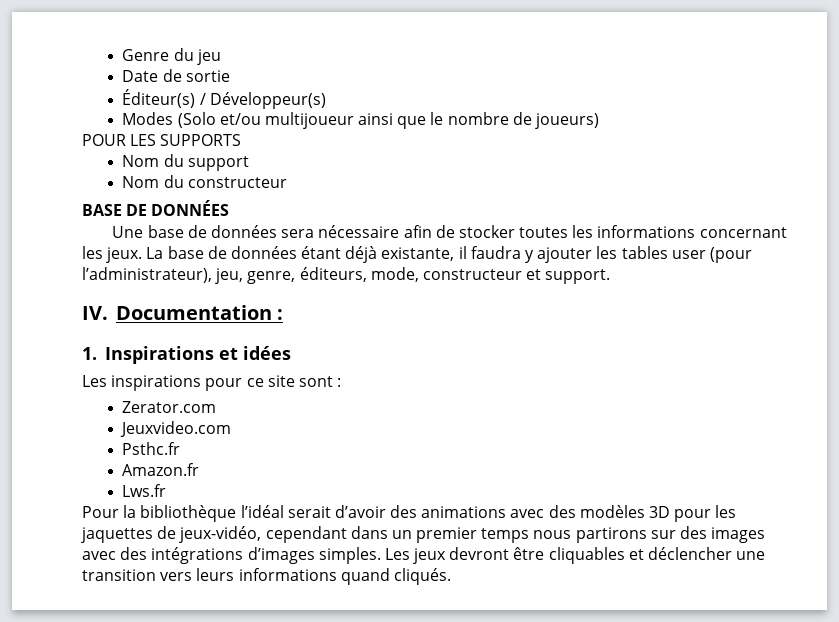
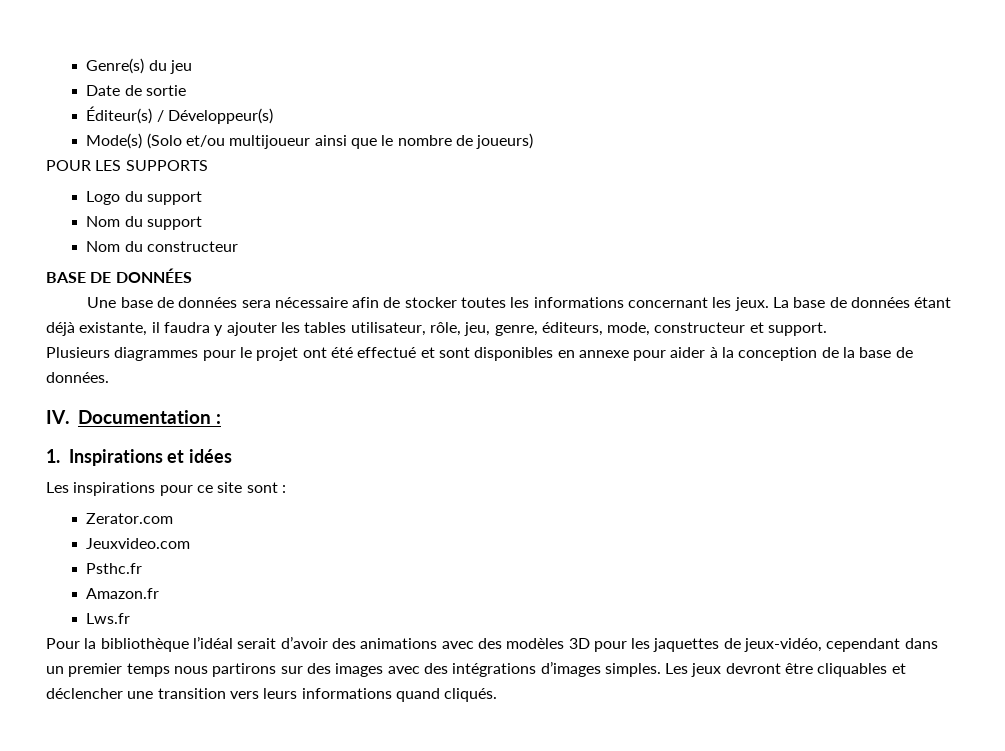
[122,49,170,61] Genre -> [86,58,145,74] Genre(s)
[122,112,174,125] Modes -> [86,133,143,149] Mode(s)
(242, 140) none -> [86,191,202,205] // Logo du support
[671,247,752,263] [82,267,212,283] user (pour l’administrateur), -> [350,322,461,336] utilisateur, rôle,
(611, 276) none -> [46,347,913,361] [46,372,109,383] // Plusieurs diagrammes pour le projet ont été effectué et sont disponibles en annexe pour aider à la conception de la base de données.

